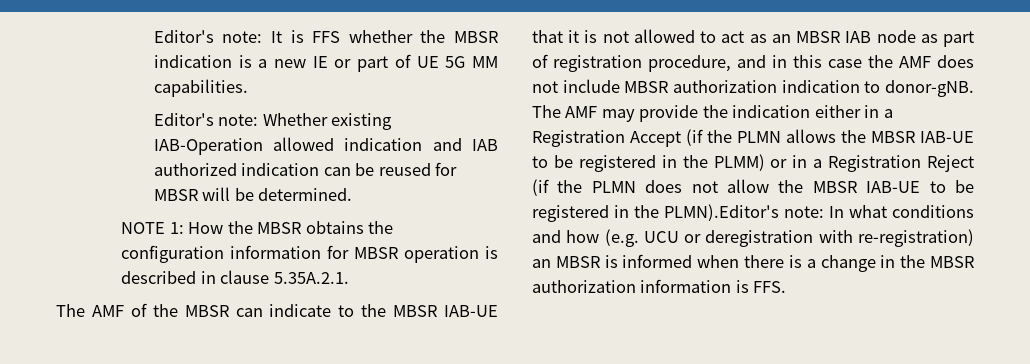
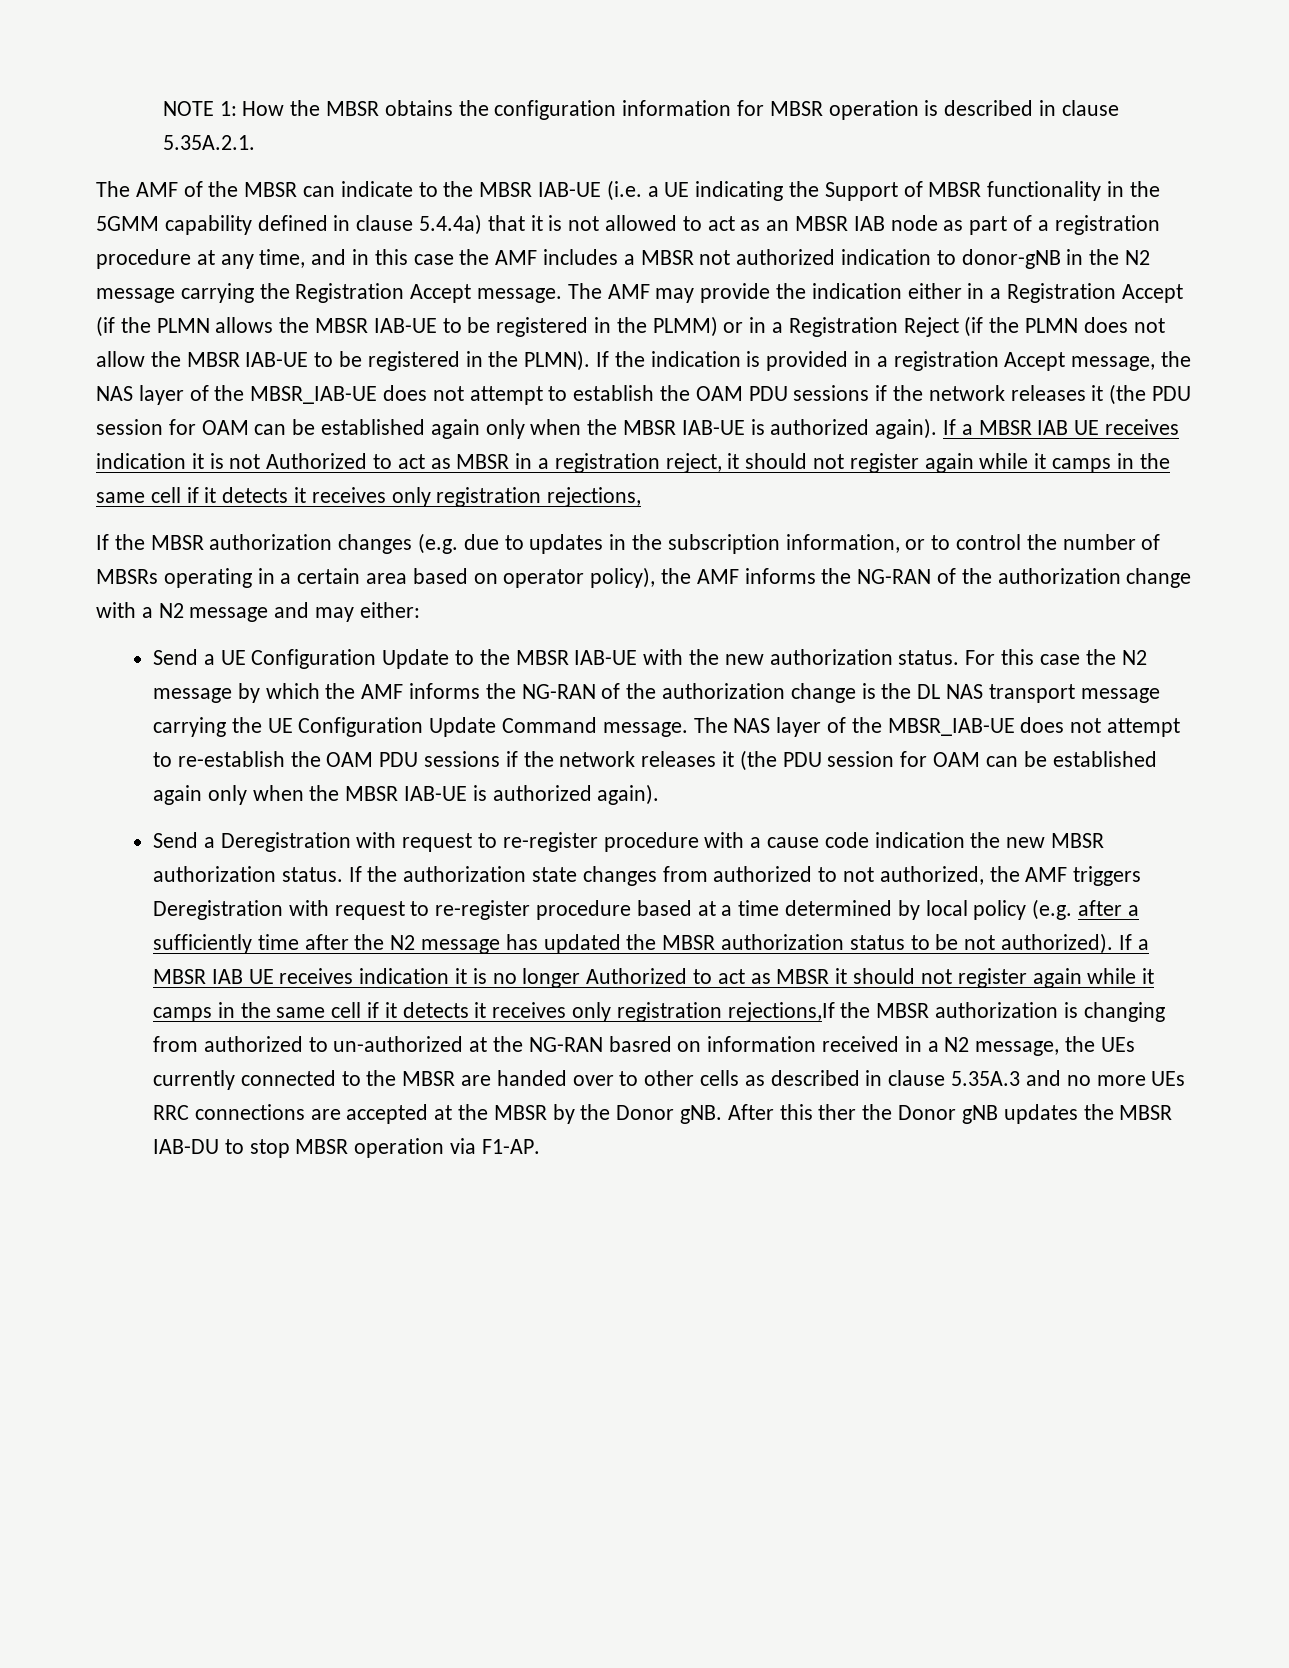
[153,30,498,43] [153,54,498,72] [153,79,248,97] [153,113,393,130] [153,137,498,155] [153,162,458,176] [153,187,353,201] Editor's note: It is FFS whether the MBSR indication is a new IE or part of UE 5G MM capabilities. // Editor's note: Whether existing IAB-Operation allowed indication and IAB authorized indication can be reused for MBSR will be determined. // -> (162, 108) none
(498, 311) none -> [606,180,1160,201] [96,214,483,235] (i.e. a UE indicating the Support of MBSR functionality in the 5GMM capability defined in clause 5.4.4a)
[553,55,731,72] registration procedure, -> [1037,215,1160,235] [96,249,306,269] a registration procedure at any time,
[937,55,974,68] [532,79,974,97] does not include MBSR authorization indication to donor-gNB. -> [543,249,1151,269] [96,283,563,303] includes a MBSR not authorized indication to donor-gNB in the N2 message carrying the Registration Accept message.
[664,204,974,221] [532,229,974,247] [532,254,974,272] [532,279,787,293] PLMN).Editor's note: In what conditions and how (e.g. UCU or deregistration with re-registration) an MBSR is informed when there is a change in the MBSR authorization information is FFS. -> [524,350,1192,371] [96,384,1192,405] [96,418,1180,439] [96,453,1170,473] [96,487,642,507] [96,533,1161,554] [96,567,1192,588] [96,602,420,622] [153,649,1147,669] [153,683,1160,703] [153,717,1181,737] [153,750,1157,771] [153,784,660,805] [153,832,1105,852] [153,866,1142,886] [153,899,1139,920] [153,933,1149,954] [153,968,1155,988] [153,1002,1165,1022] [153,1036,1135,1056] [153,1070,1186,1090] [153,1104,1173,1124] [153,1138,540,1158] PLMN). If the indication is provided in a registration Accept message, the NAS layer of the MBSR_IAB-UE does not attempt to establish the OAM PDU sessions if the network releases it (the PDU session for OAM can be established again only when the MBSR IAB-UE is authorized again). If a MBSR IAB UE receives indication it is not Authorized to act as MBSR in a registration reject, it should not register again while it camps in the same cell if it detects it receives only registration rejections, // If the MBSR authorization changes (e.g. due to updates in the subscription information, or to control the number of MBSRs operating in a certain area based on operator policy), the AMF informs the NG-RAN of the authorization change with a N2 message and may either: // Send a UE Configuration Update to the MBSR IAB-UE with the new authorization status. For this case the N2 message by which the AMF informs the NG-RAN of the authorization change is the DL NAS transport message carrying the UE Configuration Update Command message. The NAS layer of the MBSR_IAB-UE does not attempt to re-establish the OAM PDU sessions if the network releases it (the PDU session for OAM can be established again only when the MBSR IAB-UE is authorized again). // Send a Deregistration with request to re-register procedure with a cause code indication the new MBSR authorization status. If the authorization state changes from authorized to not authorized, the AMF triggers Deregistration with request to re-register procedure based at a time determined by local policy (e.g. after a sufficiently time after the N2 message has updated the MBSR authorization status to be not authorized). If a MBSR IAB UE receives indication it is no longer Authorized to act as MBSR it should not register again while it camps in the same cell if it detects it receives only registration rejections,If the MBSR authorization is changing from authorized to un-authorized at the NG-RAN basred on information received in a N2 message, the UEs currently connected to the MBSR are handed over to other cells as described in clause 5.35A.3 and no more UEs RRC connections are accepted at the MBSR by the Donor gNB. After this ther the Donor gNB updates the MBSR IAB-DU to stop MBSR operation via F1-AP.

